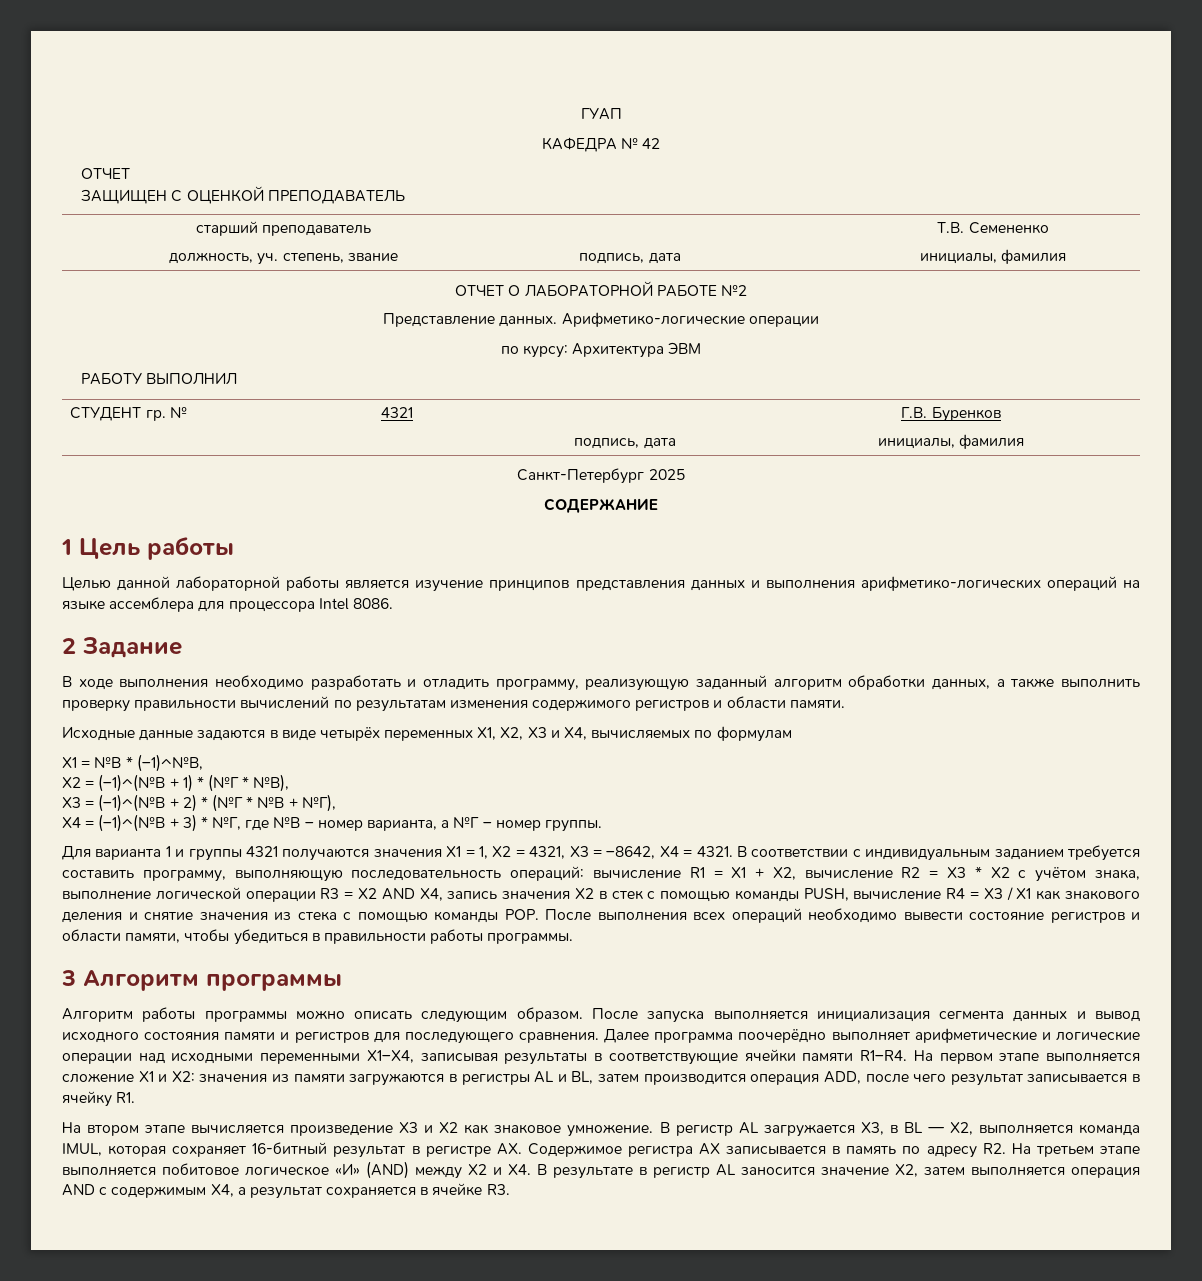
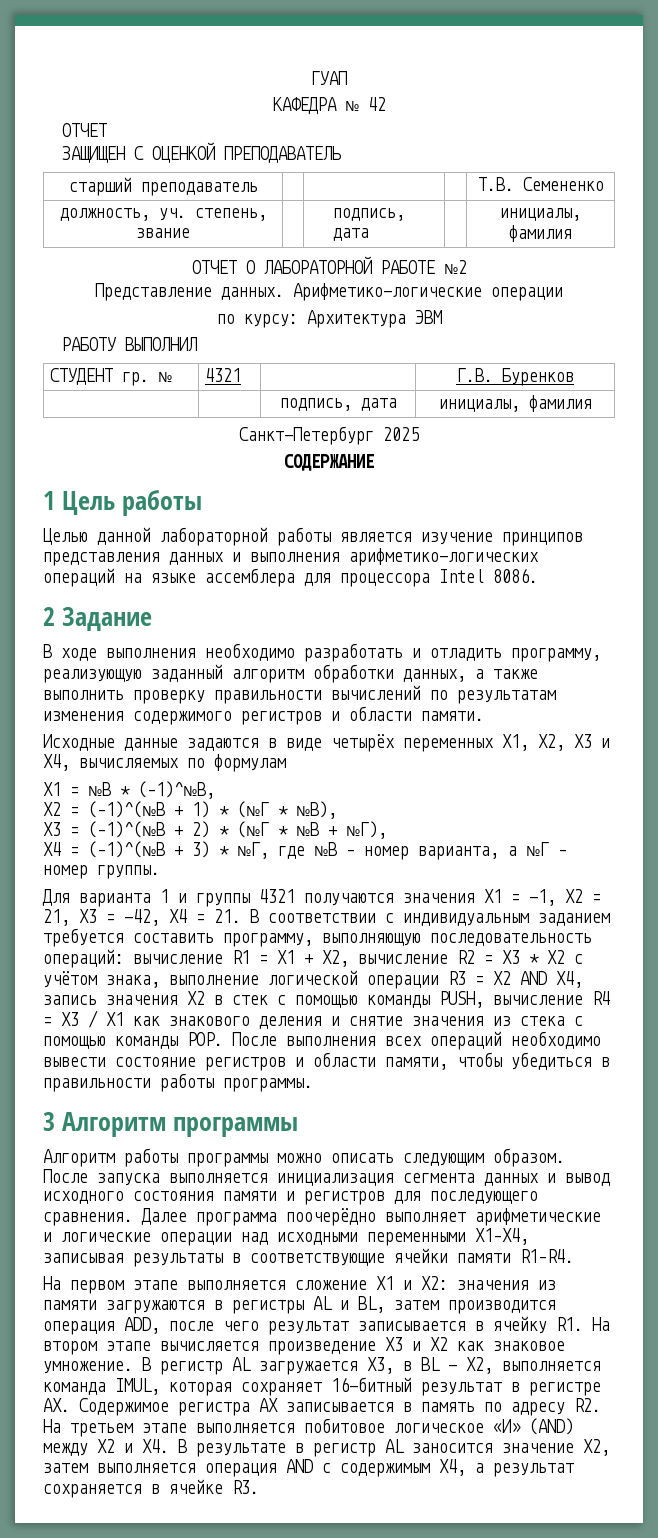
[478,846,733,859] 1, X2 = 4321, X3 = –8642, X4 = 4321. -> [529,889,601,906] [43,909,241,926] -1, X2 = 21, X3 = -42, X4 = 21.
(908, 1055) none -> (574, 1256) //
(136, 1097) // -> (583, 1324) none

